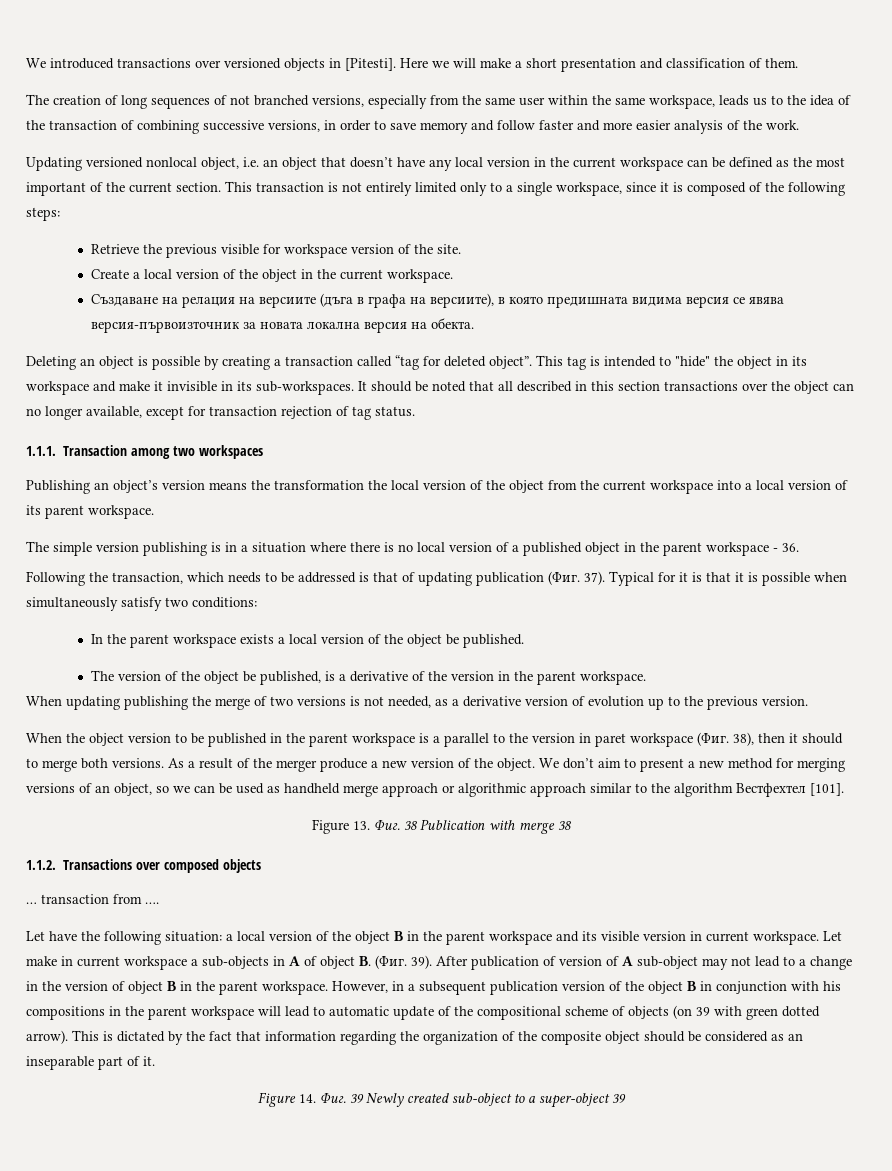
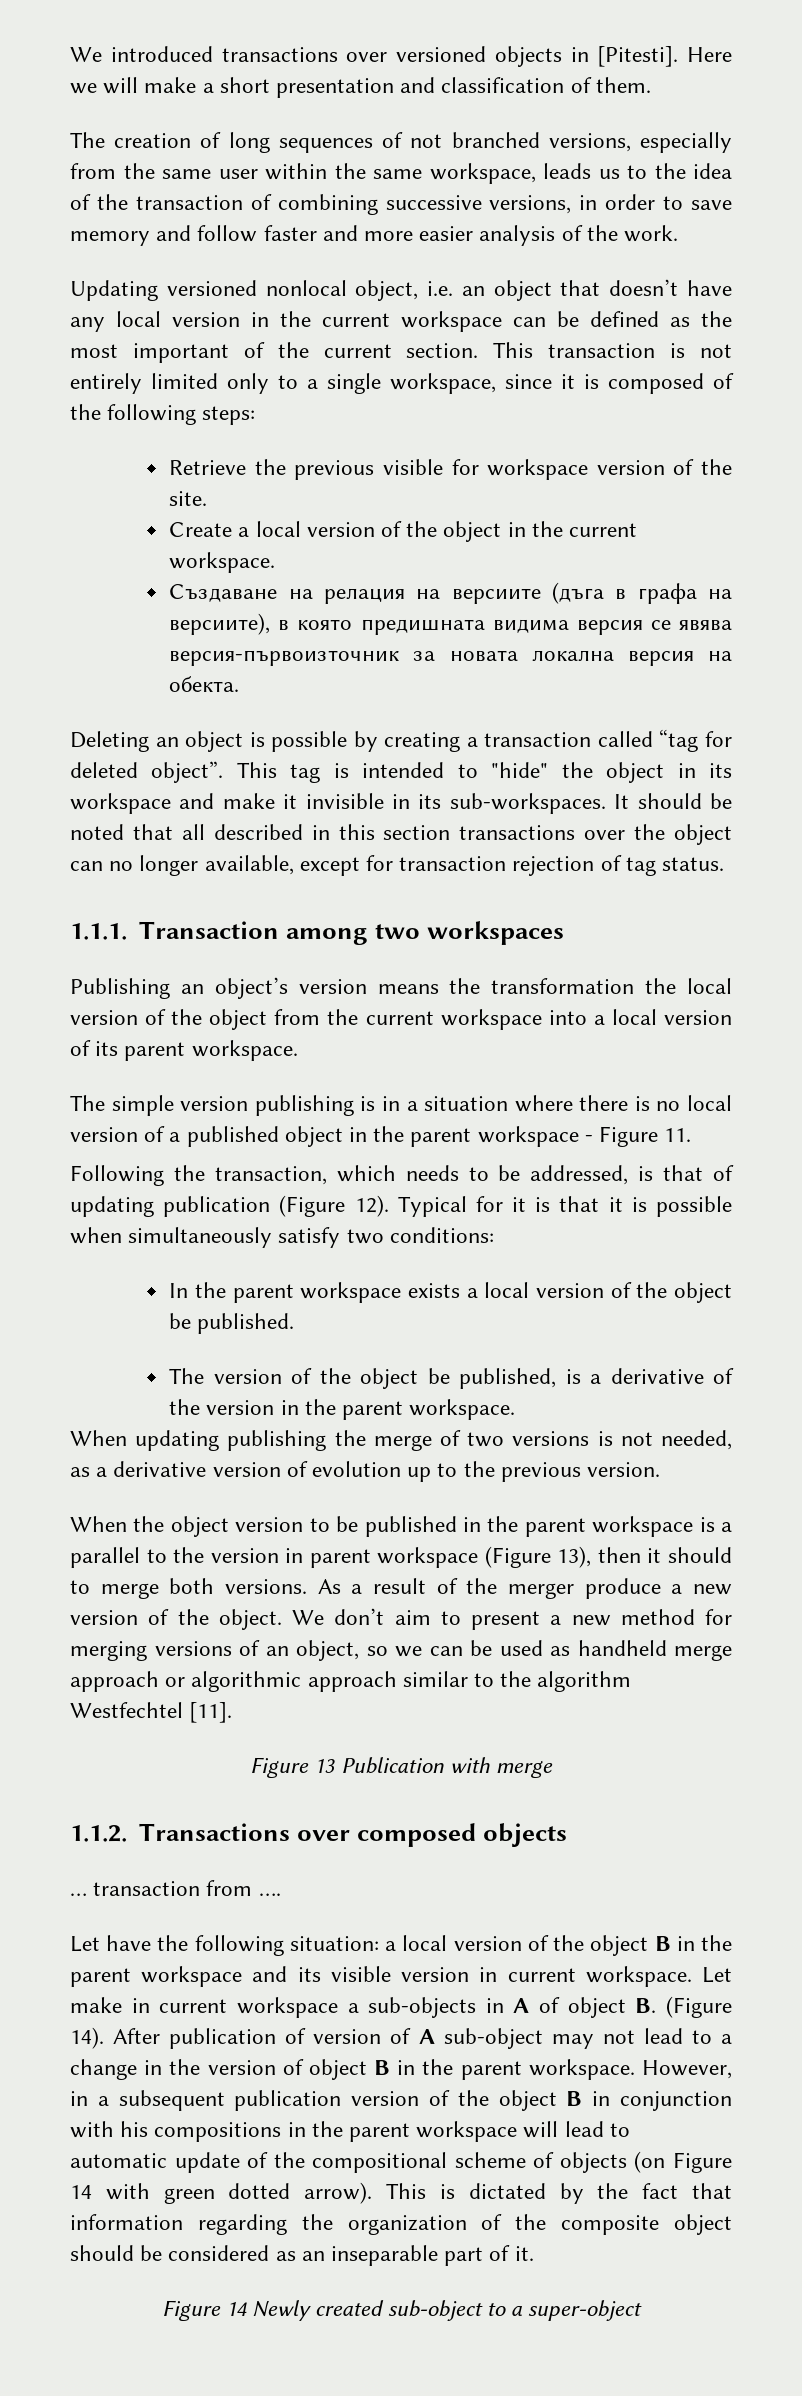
[782,543,799,552] 36. -> [599,1126,692,1147] Figure 11.
[298,572,356,583] addressed -> [530,1165,629,1185] addressed,
[548,571,605,585] (Фиг. 37). -> [279,1195,389,1217] (Figure 12).
[595,732,754,747] paret workspace (Фиг. 38), -> [309,1546,592,1568] parent workspace (Figure 13),
[736,783,844,797] [311,819,418,834] Вестфехтел [101]. // Figure 13. Фиг. 38 -> [70,1702,233,1723] [250,1757,336,1778] Westfechtel [11]. // Figure 13
[557,821,572,830] 38 -> (553, 1769) none
[375,955,432,969] (Фиг. 39). -> [665,1996,732,2018] [70,2027,104,2049] (Figure 14).
[696,1007,710,1016] 39 -> [672,2152,732,2173] [70,2185,92,2199] Figure 14
[298,1093,364,1103] 14. Фиг. 39 -> [225,2301,247,2316] 14
[611,1094,626,1103] 39 -> (643, 2310) none

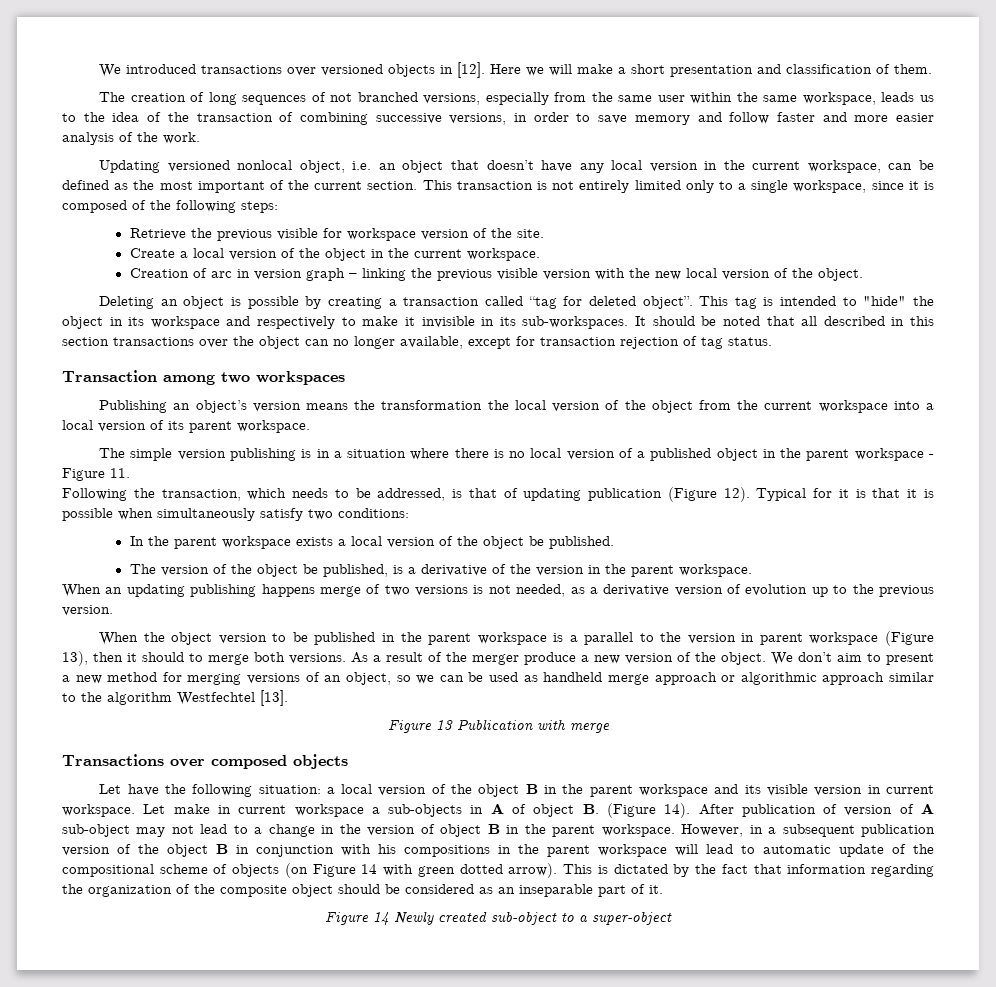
[597,46,679,67] [Pitesti]. -> [457,62,486,78] [12].
[401,311,502,332] workspace -> [807,160,881,173] workspace,
[169,582,732,604] [169,613,732,635] [169,650,732,666] [169,676,240,692] Създаване на релация на версиите (дъга в графа на версиите), в която предишната видима версия се явява версия-първоизточник за новата локална версия на обекта. -> [129,268,863,281] Creation of arc in version graph – linking the previous visible version with the new local version of the object.
(215, 801) none -> [257,316,356,329] respectively to
[70,923,127,940] 1.1.1. -> (772, 341) none
(127, 1438) none -> [105,587,123,594] an
[334,1430,366,1446] the -> [261,584,315,597] happens
[189,1702,233,1723] [11]. -> [260,690,288,706] [13].
[70,1825,127,1842] 1.1.2. -> (610, 728) none
[70,1880,281,1896] // … transaction from …. -> (348, 761) none

